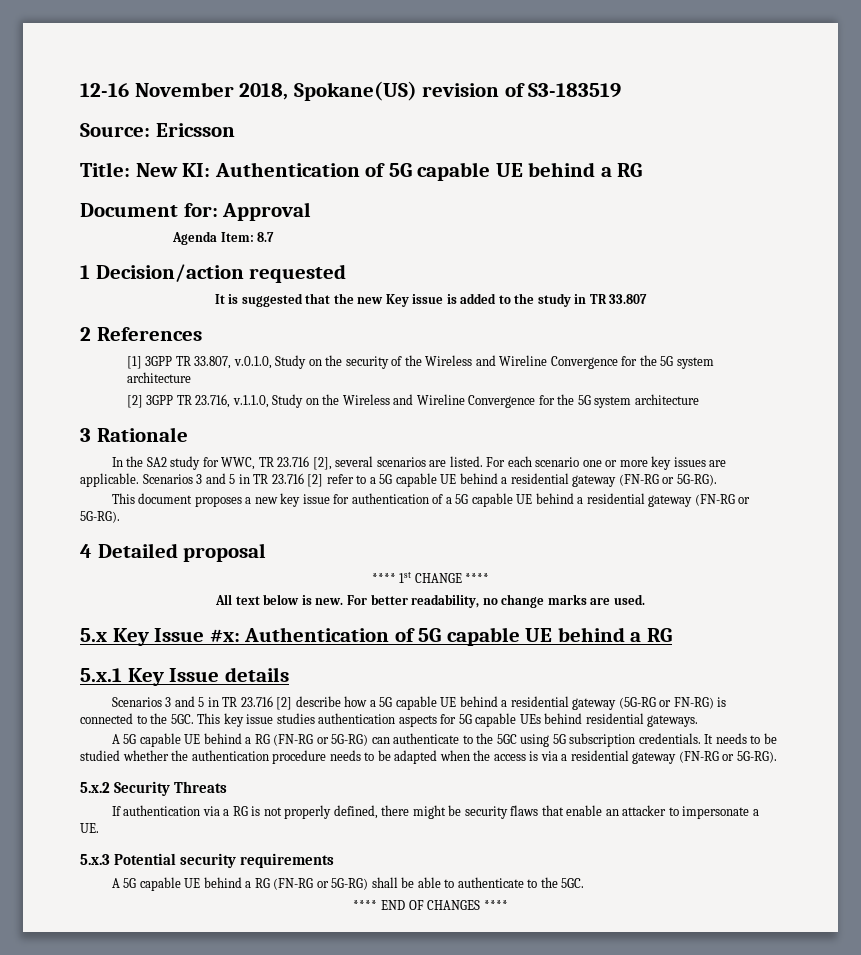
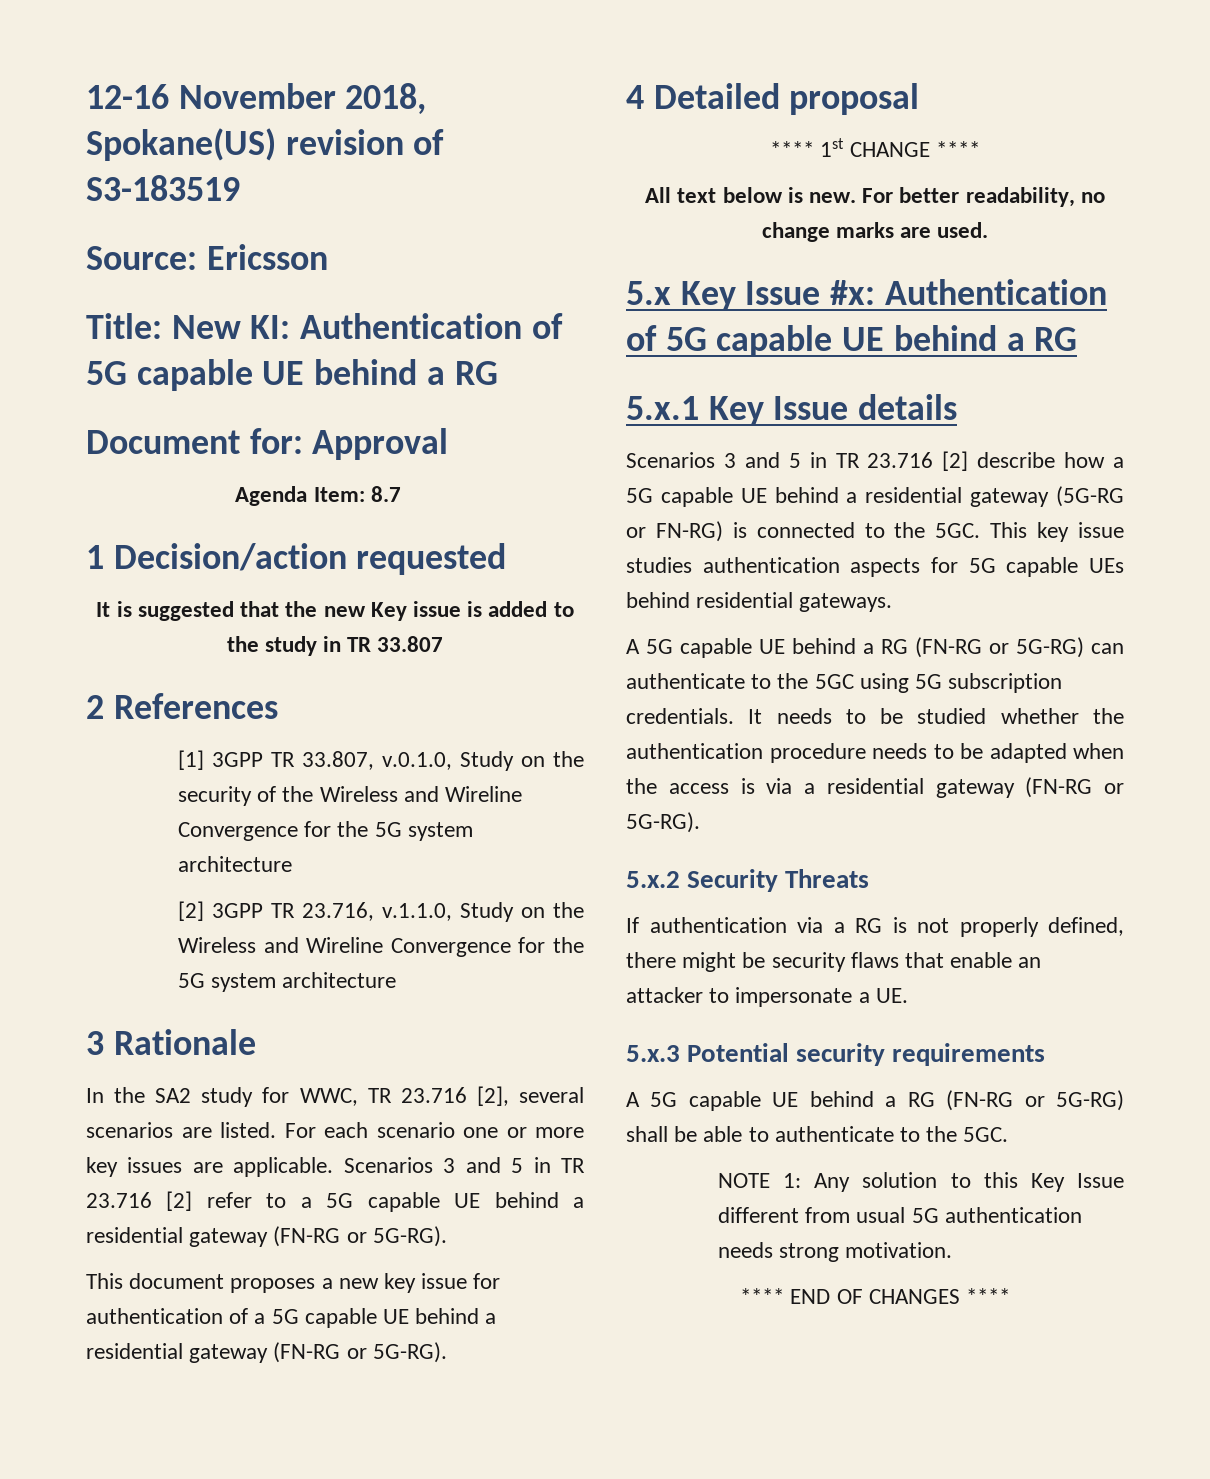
(585, 883) none -> [717,1172,1124,1192] [717,1207,1082,1223] [717,1242,953,1262] // NOTE 1: Any solution to this Key Issue different from usual 5G authentication needs strong motivation.

